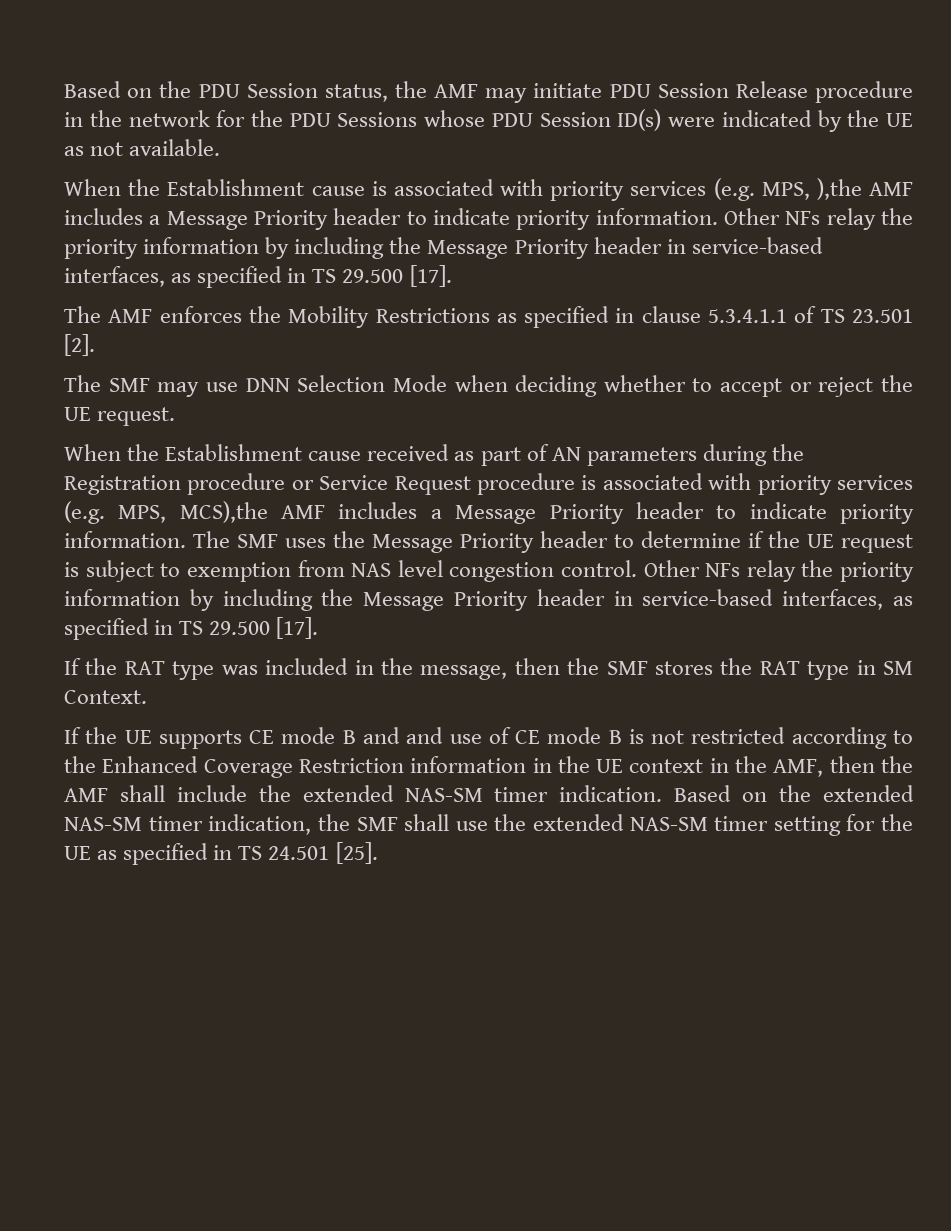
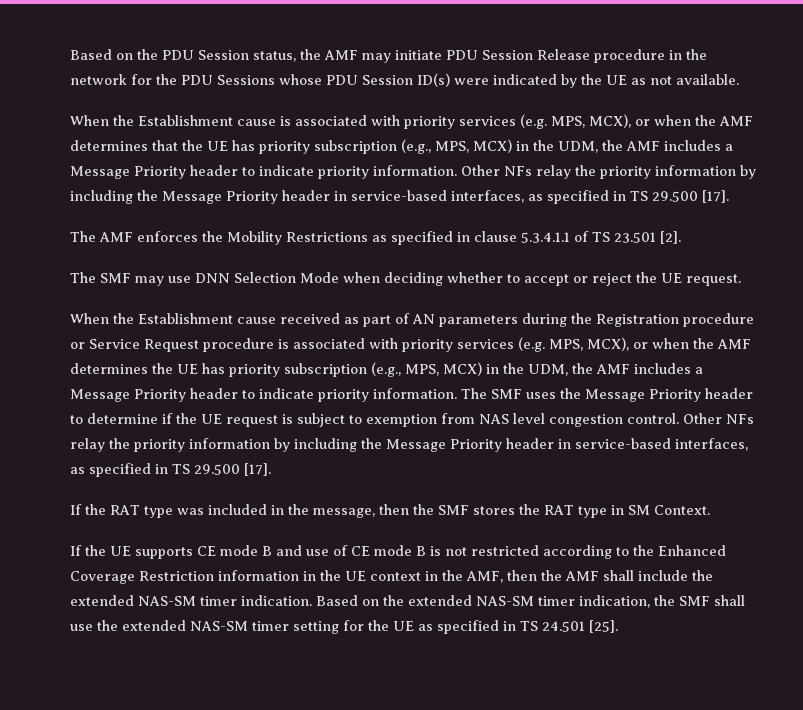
[816,178,862,200] ),the -> [589,114,754,128] [70,139,624,154] MCX), or when the AMF determines that the UE has priority subscription (e.g., MPS, MCX) in the UDM, the
[179,501,268,523] MCS),the -> [587,337,752,351] [70,362,594,377] MCX), or when the AMF determines the UE has priority subscription (e.g., MPS, MCX) in the UDM, the
[406,727,444,744] and -> (303, 550) none

